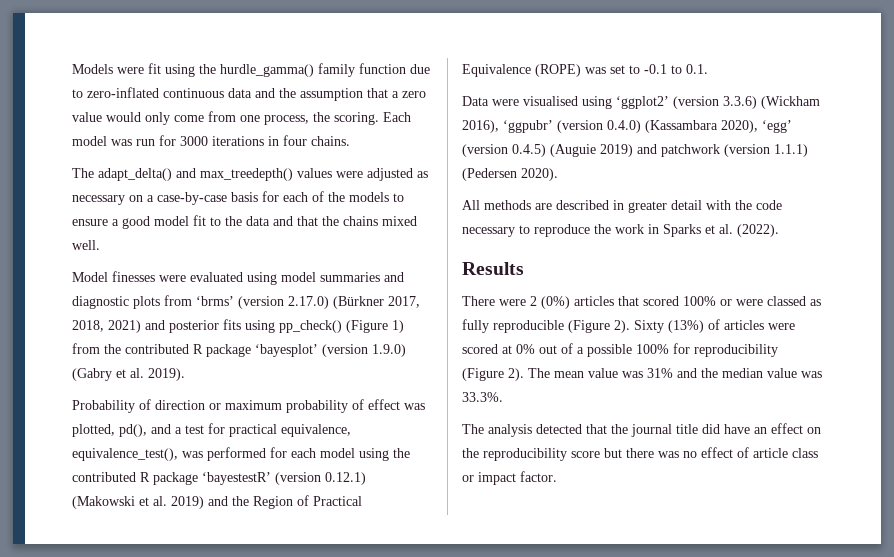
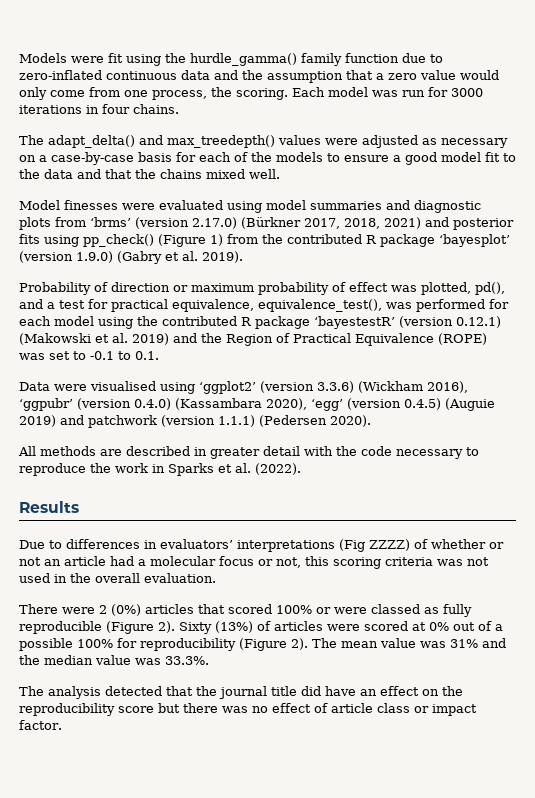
(524, 268) none -> [19,539,504,552] [19,556,489,569] [19,573,216,583] // Due to differences in evaluators’ interpretations (Fig ZZZZ) of whether or not an article had a molecular focus or not, this scoring criteria was not used in the overall evaluation.

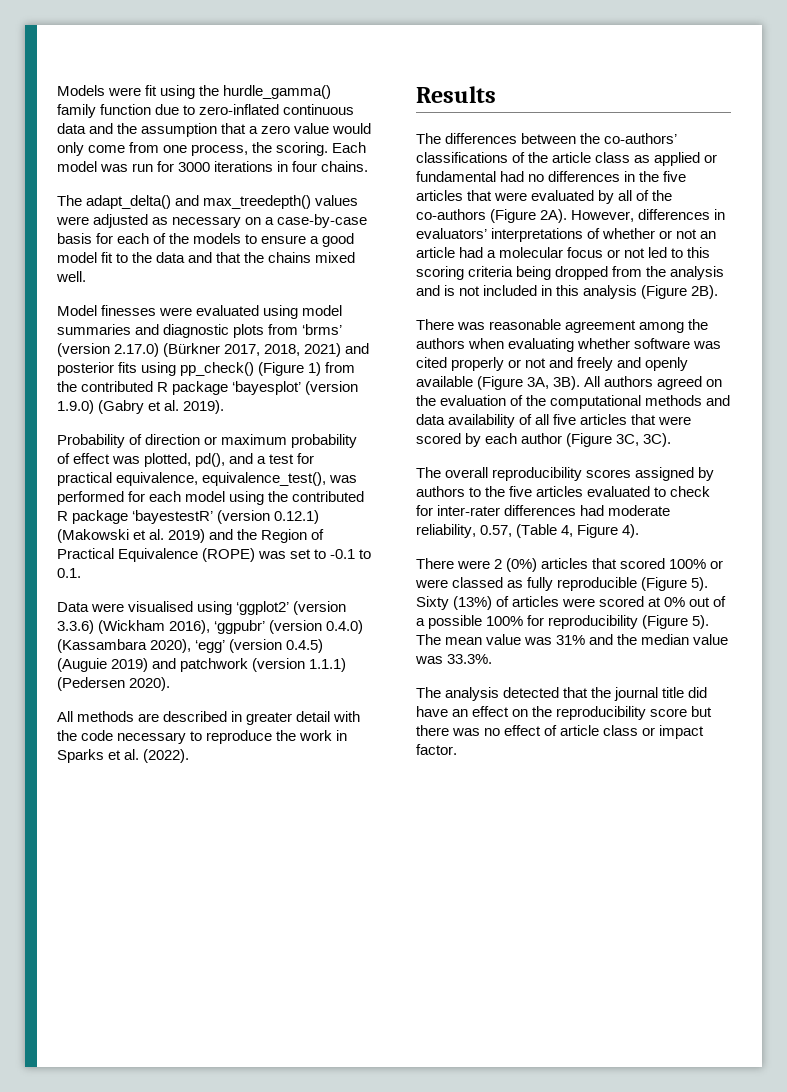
[19,540,62,549] Due to -> [416,133,678,144] [416,152,718,166] [416,171,687,182] [416,190,673,204] [416,209,635,223] The differences between the co-authors’ classifications of the article class as applied or fundamental had no differences in the five articles that were evaluated by all of the co-authors (Figure 2A). However,
[339,539,410,552] (Fig ZZZZ) -> (584, 235) none
[276,556,489,569] [19,573,216,583] not, this scoring criteria was not used in the overall evaluation. -> [624,247,711,258] [416,266,725,280] [416,285,719,299] [416,319,709,333] [416,338,722,352] [416,357,689,371] [416,376,723,390] [416,395,731,409] [416,414,692,428] [416,433,672,447] [416,467,715,481] [416,486,711,497] [416,505,671,516] [416,524,640,538] not led to this scoring criteria being dropped from the analysis and is not included in this analysis (Figure 2B). // There was reasonable agreement among the authors when evaluating whether software was cited properly or not and freely and openly available (Figure 3A, 3B). All authors agreed on the evaluation of the computational methods and data availability of all five articles that were scored by each author (Figure 3C, 3C). // The overall reproducibility scores assigned by authors to the five articles evaluated to check for inter-rater differences had moderate reliability, 0.57, (Table 4, Figure 4).
[158,621,175,633] 2). -> [691,577,709,591] 5).
[291,638,308,650] 2). -> [692,615,710,629] 5).

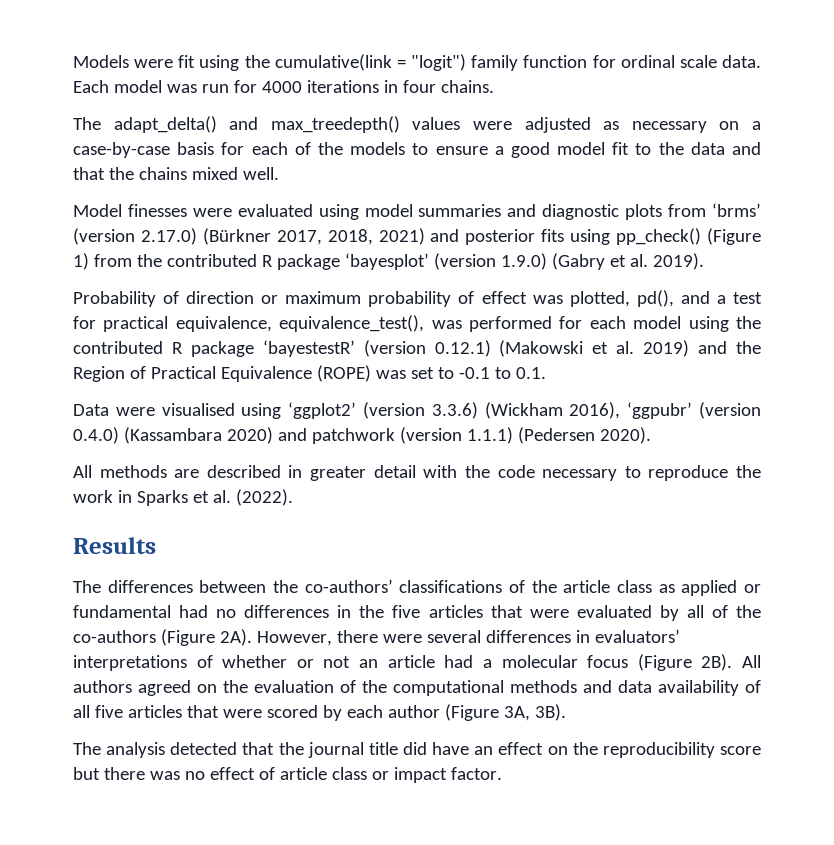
[223,85,332,99] [57,104,355,118] [57,123,372,137] [57,142,329,156] hurdle_gamma() family function due to zero-inflated continuous data and the assumption that a zero value would only come from one process, the scoring. -> [274,54,762,71] cumulative(link = "logit") family function for ordinal scale data.
[178,162,211,172] 3000 -> [261,81,302,93] 4000
[150,639,324,653] [57,658,149,672] 2020), ‘egg’ (version 0.4.5) (Auguie 2019) -> [226,427,273,444] 2020)
(635, 216) none -> [336,630,481,643] there were several
[607,247,711,258] [416,266,725,280] [416,285,719,299] [416,319,709,333] [416,338,722,352] [416,357,689,371] [416,376,581,390] or not led to this scoring criteria being dropped from the analysis and is not included in this analysis (Figure 2B). // There was reasonable agreement among the authors when evaluating whether software was cited properly or not and freely and openly available (Figure 3A, 3B). -> [637,654,733,671] (Figure 2B).
[616,433,672,447] [416,467,715,481] [416,486,711,497] [416,505,671,516] [416,524,640,538] [416,558,724,572] [415,577,709,591] [416,596,727,610] [416,615,710,629] [416,634,729,645] [415,654,493,664] 3C, 3C). // The overall reproducibility scores assigned by authors to the five articles evaluated to check for inter-rater differences had moderate reliability, 0.57, (Table 4, Figure 4). // There were 2 (0%) articles that scored 100% or were classed as fully reproducible (Figure 5). Sixty (13%) of articles were scored at 0% out of a possible 100% for reproducibility (Figure 5). The mean value was 31% and the median value was 33.3%. -> [503,704,566,721] 3A, 3B).

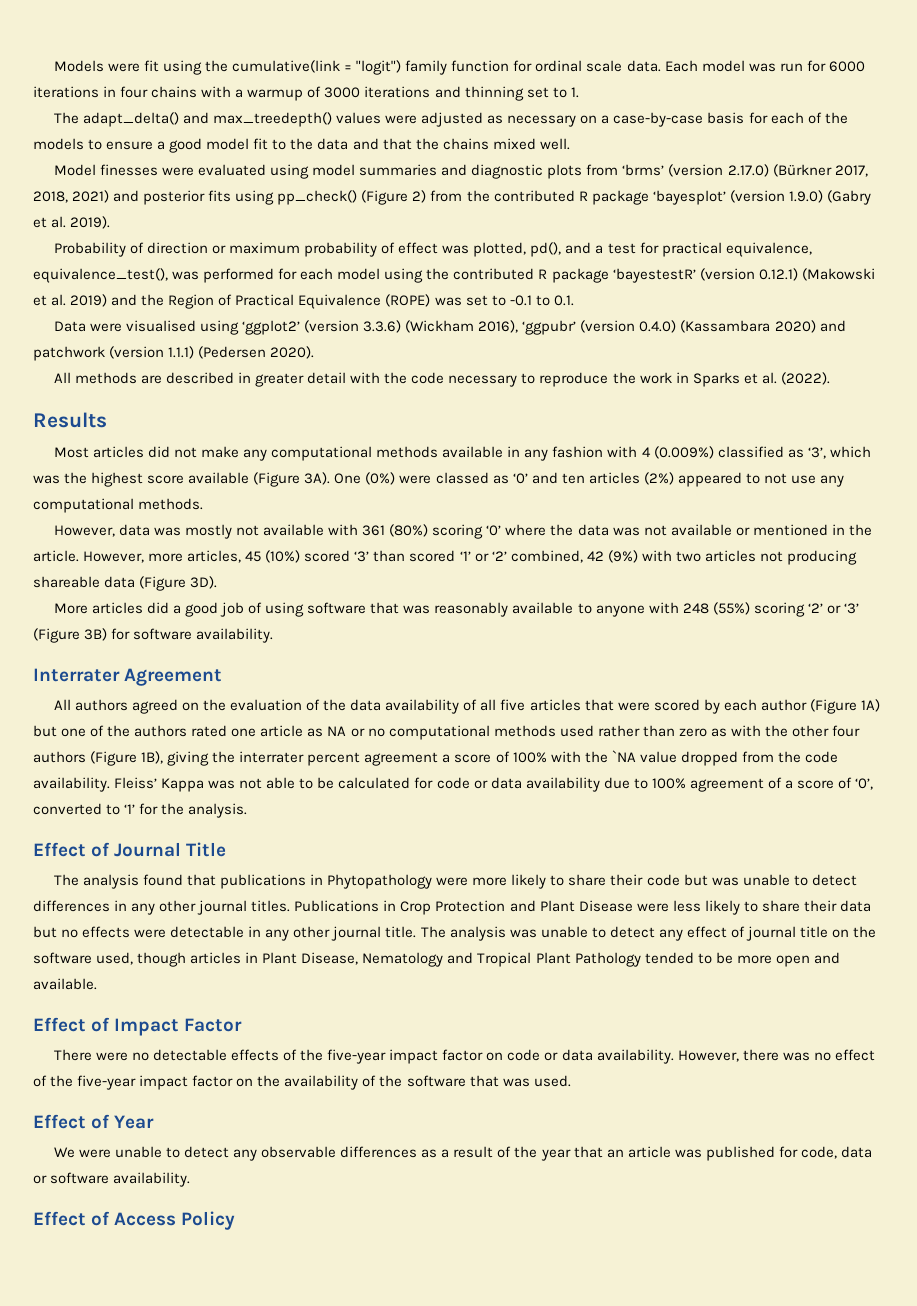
[261,81,302,93] 4000 -> [828,61,865,72] 6000
[440,80,494,93] chains. -> [151,86,579,101] chains with a warmup of 3000 iterations and thinning set to 1.
[73,253,89,270] 1) -> [412,190,427,203] 2)
[73,579,761,596] [73,605,761,621] [73,629,680,646] [73,654,733,671] The differences between the co-authors’ classifications of the article class as applied or fundamental had no differences in the five articles that were evaluated by all of the co-authors (Figure 2A). However, there were several differences in evaluators’ interpretations of whether or not an article had a molecular focus (Figure 2B). -> [53,446,871,461] [33,472,845,487] [33,498,204,513] [53,524,872,539] [33,550,857,565] [33,576,218,591] [53,602,859,617] [33,628,274,643] [33,668,223,686] Most articles did not make any computational methods available in any fashion with 4 (0.009%) classified as ‘3’, which was the highest score available (Figure 3A). One (0%) were classed as ‘0’ and ten articles (2%) appeared to not use any computational methods. // However, data was mostly not available with 361 (80%) scoring ‘0’ where the data was not available or mentioned in the article. However, more articles, 45 (10%) scored ‘3’ than scored ‘1’ or ‘2’ combined, 42 (9%) with two articles not producing shareable data (Figure 3D). // More articles did a good job of using software that was reasonably available to anyone with 248 (55%) scoring ‘2’ or ‘3’ (Figure 3B) for software availability. // Interrater Agreement //
[393,680,612,696] computational methods and -> (347, 705) none
[503,704,566,721] [73,742,761,758] [73,767,100,780] 3A, 3B). // The analysis detected that the journal title did have an effect on the reproducibility score but -> [860,699,880,712] [33,725,861,740] [33,750,838,766] [33,777,874,792] [33,803,248,818] [33,842,227,857] [53,874,857,889] [33,900,871,915] [33,926,877,941] [33,952,840,967] [33,978,97,990] [33,1017,243,1036] [53,1049,739,1064] 1A) but one of the authors rated one article as NA or no computational methods used rather than zero as with the other four authors (Figure 1B), giving the interrater percent agreement a score of 100% with the `NA value dropped from the code availability. Fleiss’ Kappa was not able to be calculated for code or data availability due to 100% agreement of a score of ‘0’, converted to ‘1’ for the analysis. // Effect of Journal Title // The analysis found that publications in Phytopathology were more likely to share their code but was unable to detect differences in any other journal titles. Publications in Crop Protection and Plant Disease were less likely to share their data but no effects were detectable in any other journal title. The analysis was unable to detect any effect of journal title on the software used, though articles in Plant Disease, Nematology and Tropical Plant Pathology tended to be more open and available. // Effect of Impact Factor // There were no detectable effects of the five-year impact factor on code or data availability. However,
[279,767,502,783] article class or impact factor. -> [50,1075,571,1090] [33,1114,155,1129] [53,1146,872,1161] [33,1172,191,1187] [33,1211,236,1230] the five-year impact factor on the availability of the software that was used. // Effect of Year // We were unable to detect any observable differences as a result of the year that an article was published for code, data or software availability. // Effect of Access Policy

